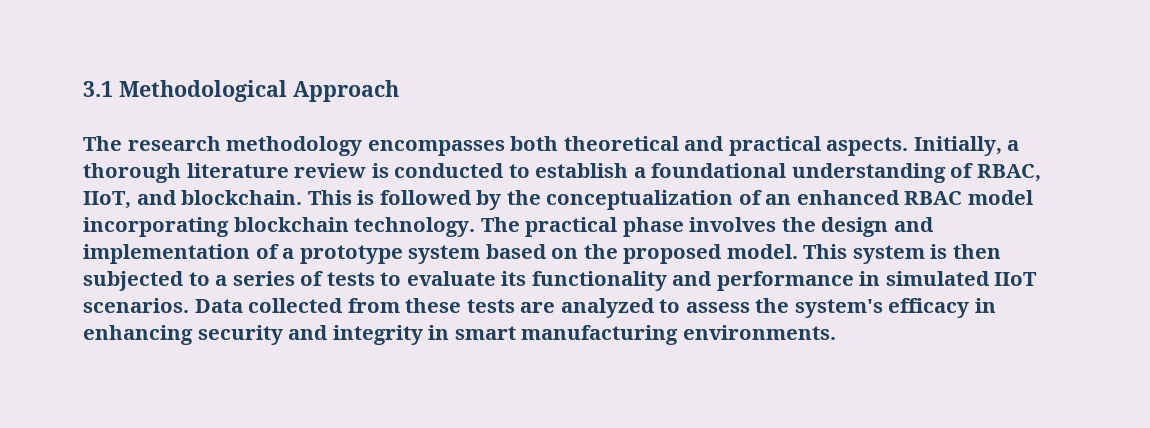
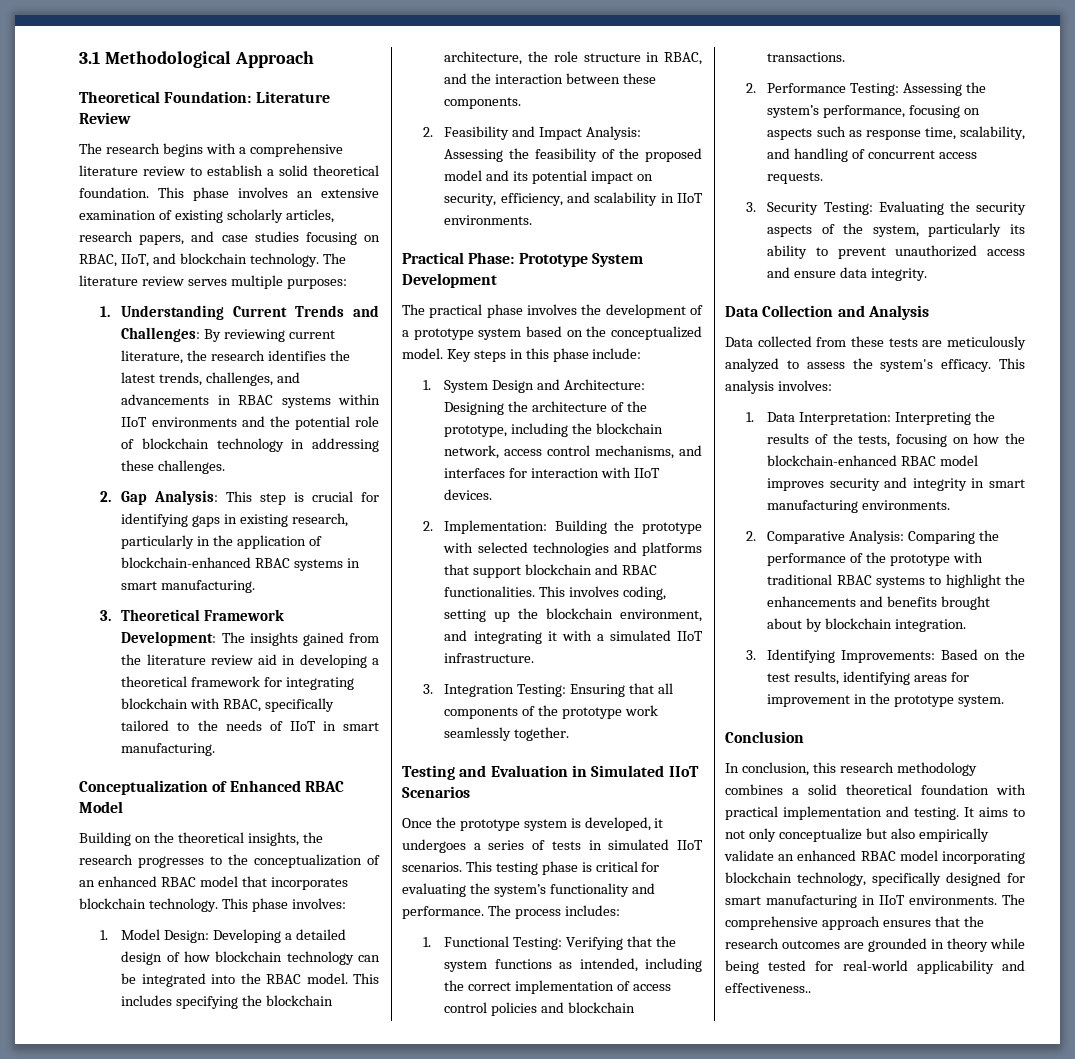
[83,136,1020,156] [83,163,1041,183] [83,190,502,210] The research methodology encompasses both theoretical and practical aspects. Initially, a thorough literature review is conducted to establish a foundational understanding of RBAC, IIoT, and blockchain. This is followed by -> [79,91,330,103] [79,112,131,124] [79,143,343,157] [79,165,379,176] [79,187,379,201] [79,209,334,223] [79,231,380,245] [79,253,346,267] [79,275,347,289] [100,305,379,320] [121,327,336,342] [121,350,351,364] [121,372,301,386] [121,394,380,408] [121,416,379,430] [121,438,379,452] [121,460,226,474] [100,490,379,505] [121,513,349,527] [121,535,323,549] [121,557,361,571] [121,580,256,593] [100,609,285,621] [121,631,379,646] [121,654,379,668] [121,676,355,690] [121,698,335,712] [121,720,380,731] [121,743,216,756] [79,780,344,795] [79,801,123,813] [79,832,323,846] [79,854,222,868] Theoretical Foundation: Literature Review // The research begins with a comprehensive literature review to establish a solid theoretical foundation. This phase involves an extensive examination of existing scholarly articles, research papers, and case studies focusing on RBAC, IIoT, and blockchain technology. The literature review serves multiple purposes: // 1. Understanding Current Trends and Challenges: By reviewing current literature, the research identifies the latest trends, challenges, and advancements in RBAC systems within IIoT environments and the potential role of blockchain technology in addressing these challenges. // 2. Gap Analysis: This step is crucial for identifying gaps in existing research, particularly in the application of blockchain-enhanced RBAC systems in smart manufacturing. // 3. Theoretical Framework Development: The insights gained from the literature review aid in developing a theoretical framework for integrating blockchain with RBAC, specifically tailored to the needs of IIoT in smart manufacturing. // Conceptualization of Enhanced RBAC Model // Building on the theoretical insights, the research progresses to
[83,217,476,237] incorporating blockchain technology. -> [241,876,348,890] [79,898,346,912] [100,929,347,943] [121,951,380,965] [121,973,379,987] [121,995,334,1009] [444,51,702,65] [444,73,657,84] [444,97,522,109] [423,126,642,140] [444,148,702,162] [444,170,653,184] [444,192,703,206] [444,215,533,225] [402,252,643,267] [402,273,497,288] that incorporates blockchain technology. This phase involves: // 1. Model Design: Developing a detailed design of how blockchain technology can be integrated into the RBAC model. This includes specifying the blockchain architecture, the role structure in RBAC, and the interaction between these components. // 2. Feasibility and Impact Analysis: Assessing the feasibility of the proposed model and its potential impact on security, efficiency, and scalability in IIoT environments. // Practical Phase: Prototype System Development //
[821,217,934,237] [83,244,250,264] design and implementation -> [605,304,686,318] development
[623,244,1001,264] [83,271,1038,291] [83,298,189,313] proposed model. This system is then subjected to a series of tests to evaluate its functionality and performance in simulated IIoT scenarios. -> [611,326,702,340] [402,348,642,362] [423,379,646,393] [444,401,648,415] [444,423,664,437] [444,445,702,459] [444,467,661,478] [444,489,493,500] [423,520,702,534] [443,542,702,556] [444,564,658,578] [444,586,667,600] [444,608,702,622] [444,630,703,644] [444,653,535,663] [423,683,674,697] [444,705,659,719] [444,727,570,741] [402,765,699,780] [402,786,470,798] [402,817,664,831] [402,839,703,853] [402,861,660,875] [402,883,655,897] [402,905,620,919] [423,936,677,950] [444,958,702,972] [444,980,672,994] [444,1002,636,1016] [767,52,846,62] [746,82,987,96] [767,105,981,118] [767,126,1025,140] [767,148,978,162] [767,172,824,184] [746,201,1026,215] [767,223,1025,237] [767,245,1025,259] [767,267,928,281] [725,305,929,320] conceptualized model. Key steps in this phase include: // 1. System Design and Architecture: Designing the architecture of the prototype, including the blockchain network, access control mechanisms, and interfaces for interaction with IIoT devices. // 2. Implementation: Building the prototype with selected technologies and platforms that support blockchain and RBAC functionalities. This involves coding, setting up the blockchain environment, and integrating it with a simulated IIoT infrastructure. // 3. Integration Testing: Ensuring that all components of the prototype work seamlessly together. // Testing and Evaluation in Simulated IIoT Scenarios // Once the prototype system is developed, it undergoes a series of tests in simulated IIoT scenarios. This testing phase is critical for evaluating the system’s functionality and performance. The process includes: // 1. Functional Testing: Verifying that the system functions as intended, including the correct implementation of access control policies and blockchain transactions. // 2. Performance Testing: Assessing the system’s performance, focusing on aspects such as response time, scalability, and handling of concurrent access requests. // 3. Security Testing: Evaluating the security aspects of the system, particularly its ability to prevent unauthorized access and ensure data integrity. // Data Collection and Analysis //
(556, 307) none -> [947,336,1026,350] meticulously
[888,298,996,318] [83,325,193,345] efficacy in enhancing -> [941,358,1025,372] [725,380,832,394] [746,411,996,425] [767,433,1025,447] [767,455,979,466] [767,478,825,491] efficacy. This analysis involves: // 1. Data Interpretation: Interpreting the results of the tests, focusing on how the blockchain-enhanced RBAC model improves
(836, 332) none -> [746,530,1000,544] [767,552,984,566] [767,574,1025,588] [767,596,991,610] [767,618,967,632] [746,649,1025,663] [767,671,970,685] [767,693,1005,707] [725,731,804,743] [725,762,977,776] [725,784,1026,795] [725,806,1025,820] [725,828,989,842] [724,850,1025,864] [725,872,1025,886] [725,894,1025,908] [725,916,984,930] [725,938,1025,952] [725,960,1025,974] [725,983,811,993] // 2. Comparative Analysis: Comparing the performance of the prototype with traditional RBAC systems to highlight the enhancements and benefits brought about by blockchain integration. // 3. Identifying Improvements: Based on the test results, identifying areas for improvement in the prototype system. // Conclusion // In conclusion, this research methodology combines a solid theoretical foundation with practical implementation and testing. It aims to not only conceptualize but also empirically validate an enhanced RBAC model incorporating blockchain technology, specifically designed for smart manufacturing in IIoT environments. The comprehensive approach ensures that the research outcomes are grounded in theory while being tested for real-world applicability and effectiveness..

